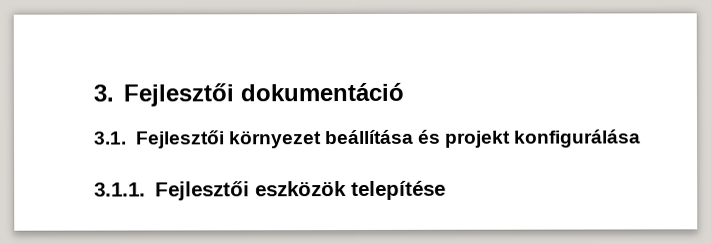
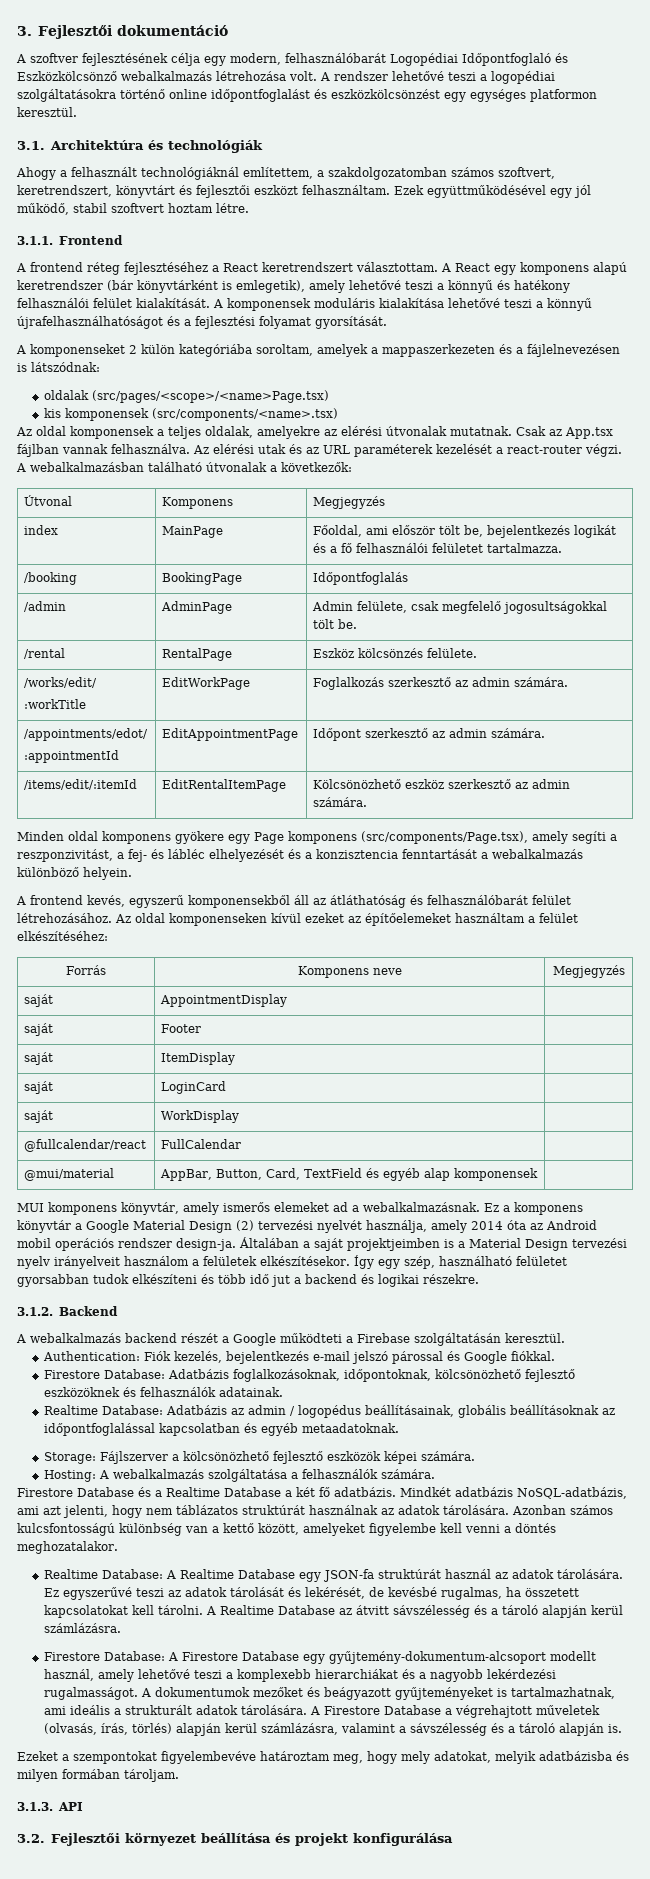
[94,131,127,145] 3.1. -> [16,53,568,66] [17,71,555,84] [17,89,597,102] [17,107,77,117] [17,140,263,153] [16,167,555,180] [17,185,591,198] [17,203,249,215] [17,235,123,245] [16,262,627,275] [17,280,570,293] [17,298,592,311] [17,316,387,329] [16,344,620,357] [17,362,100,372] [43,390,329,403] [43,408,338,421] [16,426,613,439] [17,444,622,457] [16,462,352,472] [24,495,73,506] [162,497,234,509] [313,496,386,509] [24,525,59,535] [162,526,224,538] [313,525,617,538] [313,543,563,553] [24,572,78,585] [162,572,243,585] [313,572,409,585] [24,601,67,612] [161,601,233,614] [312,601,608,614] [313,619,358,629] [24,648,66,659] [162,648,233,661] [313,648,478,658] [24,677,98,688] [24,699,87,709] [162,677,251,690] [313,677,569,690] [24,728,149,741] [24,750,120,763] [162,728,299,741] [313,728,546,741] [24,779,138,790] [162,779,287,792] [313,779,571,789] [313,797,368,807] [17,831,617,844] [17,849,583,862] [17,867,132,880] [16,895,571,908] [17,913,578,926] [17,931,108,941] [66,965,106,975] [297,966,402,978] [552,965,625,978] [24,994,54,1007] [160,994,288,1007] [24,1023,54,1036] [161,1024,202,1033] [24,1052,54,1065] [161,1052,236,1065] [24,1081,54,1094] [161,1081,227,1094] [24,1110,54,1123] [161,1110,240,1123] [24,1139,147,1152] [161,1139,242,1149] [24,1168,115,1181] [160,1168,539,1181] [17,1202,583,1215] [17,1220,597,1233] [17,1237,627,1251] [17,1255,567,1269] [17,1274,479,1287] [17,1306,118,1316] [16,1333,565,1346] [42,1351,555,1364] [43,1369,575,1382] [43,1387,283,1397] [43,1405,615,1418] [43,1423,399,1436] [43,1451,475,1464] [43,1469,435,1482] [17,1487,627,1499] [17,1505,613,1518] [17,1523,556,1536] [17,1541,118,1554] [43,1569,623,1582] [43,1587,579,1600] [43,1605,623,1618] [43,1623,121,1633] [43,1651,596,1664] [43,1669,556,1682] [43,1687,615,1700] [43,1705,600,1718] [43,1723,622,1736] [17,1751,629,1764] [17,1769,179,1782] [17,1802,83,1811] [17,1834,45,1843] A szoftver fejlesztésének célja egy modern, felhasználóbarát Logopédiai Időpontfoglaló és Eszközkölcsönző webalkalmazás létrehozása volt. A rendszer lehetővé teszi a logopédiai szolgáltatásokra történő online időpontfoglalást és eszközkölcsönzést egy egységes platformon keresztül. // 3.1. Architektúra és technológiák // Ahogy a felhasznált technológiáknál említettem, a szakdolgozatomban számos szoftvert, keretrendszert, könyvtárt és fejlesztői eszközt felhasználtam. Ezek együttműködésével egy jól működő, stabil szoftvert hoztam létre. // 3.1.1. Frontend // A frontend réteg fejlesztéséhez a React keretrendszert választottam. A React egy komponens alapú keretrendszer (bár könyvtárként is emlegetik), amely lehetővé teszi a könnyű és hatékony felhasználói felület kialakítását. A komponensek moduláris kialakítása lehetővé teszi a könnyű újrafelhasználhatóságot és a fejlesztési folyamat gyorsítását. // A komponenseket 2 külön kategóriába soroltam, amelyek a mappaszerkezeten és a fájlelnevezésen is látszódnak: // oldalak (src/pages/<scope>/<name>Page.tsx) // kis komponensek (src/components/<name>.tsx) // Az oldal komponensek a teljes oldalak, amelyekre az elérési útvonalak mutatnak. Csak az App.tsx fájlban vannak felhasználva. Az elérési utak és az URL paraméterek kezelését a react-router végzi. A webalkalmazásban található útvonalak a következők: // Útvonal | Komponens | Megjegyzés // index | MainPage | Főoldal, ami először tölt be, bejelentkezés logikát és a fő felhasználói felületet tartalmazza. // /booking | BookingPage | Időpontfoglalás // /admin | AdminPage | Admin felülete, csak megfelelő jogosultságokkal tölt be. // /rental | RentalPage | Eszköz kölcsönzés felülete. // /works/edit/ // :workTitle | EditWorkPage | Foglalkozás szerkesztő az admin számára. // /appointments/edot/ // :appointmentId | EditAppointmentPage | Időpont szerkesztő az admin számára. // /items/edit/:itemId | EditRentalItemPage | Kölcsönözhető eszköz szerkesztő az admin számára. // Minden oldal komponens gyökere egy Page komponens (src/components/Page.tsx), amely segíti a reszponzivitást, a fej- és lábléc elhelyezését és a konzisztencia fenntartását a webalkalmazás különböző helyein. // A frontend kevés, egyszerű komponensekből áll az átláthatóság és felhasználóbarát felület létrehozásához. Az oldal komponenseken kívül ezeket az építőelemeket használtam a felület elkészítéséhez: // Forrás | Komponens neve | Megjegyzés // saját | AppointmentDisplay | // saját | Footer | // saját | ItemDisplay | // saját | LoginCard | // saját | WorkDisplay | // @fullcalendar/react | FullCalendar | // @mui/material | AppBar, Button, Card, TextField és egyéb alap komponensek | // MUI komponens könyvtár, amely ismerős elemeket ad a webalkalmazásnak. Ez a komponens könyvtár a Google Material Design (2) tervezési nyelvét használja, amely 2014 óta az Android mobil operációs rendszer design-ja. Általában a saját projektjeimben is a Material Design tervezési nyelv irányelveit használom a felületek elkészítésekor. Így egy szép, használható felületet gyorsabban tudok elkészíteni és több idő jut a backend és logikai részekre. // 3.1.2. Backend // A webalkalmazás backend részét a Google működteti a Firebase szolgáltatásán keresztül. // Authentication: Fiók kezelés, bejelentkezés e-mail jelszó párossal és Google fiókkal. // Firestore Database: Adatbázis foglalkozásoknak, időpontoknak, kölcsönözhető fejlesztő eszközöknek és felhasználók adatainak. // Realtime Database: Adatbázis az admin / logopédus beállításainak, globális beállításoknak az időpontfoglalással kapcsolatban és egyéb metaadatoknak. // Storage: Fájlszerver a kölcsönözhető fejlesztő eszközök képei számára. // Hosting: A webalkalmazás szolgáltatása a felhasználók számára. // Firestore Database és a Realtime Database a két fő adatbázis. Mindkét adatbázis NoSQL-adatbázis, ami azt jelenti, hogy nem táblázatos struktúrát használnak az adatok tárolására. Azonban számos kulcsfontosságú különbség van a kettő között, amelyeket figyelembe kell venni a döntés meghozatalakor. // Realtime Database: A Realtime Database egy JSON-fa struktúrát használ az adatok tárolására. Ez egyszerűvé teszi az adatok tárolását és lekérését, de kevésbé rugalmas, ha összetett kapcsolatokat kell tárolni. A Realtime Database az átvitt sávszélesség és a tároló alapján kerül számlázásra. // Firestore Database: A Firestore Database egy gyűjtemény-dokumentum-alcsoport modellt használ, amely lehetővé teszi a komplexebb hierarchiákat és a nagyobb lekérdezési rugalmasságot. A dokumentumok mezőket és beágyazott gyűjteményeket is tartalmazhatnak, ami ideális a strukturált adatok tárolására. A Firestore Database a végrehajtott műveletek (olvasás, írás, törlés) alapján kerül számlázásra, valamint a sávszélesség és a tároló alapján is. // Ezeket a szempontokat figyelembevéve határoztam meg, hogy mely adatokat, melyik adatbázisba és milyen formában tároljam. // 3.1.3. API // 3.2.
[94,180,446,201] // 3.1.1. Fejlesztői eszközök telepítése -> (453, 1839) none

